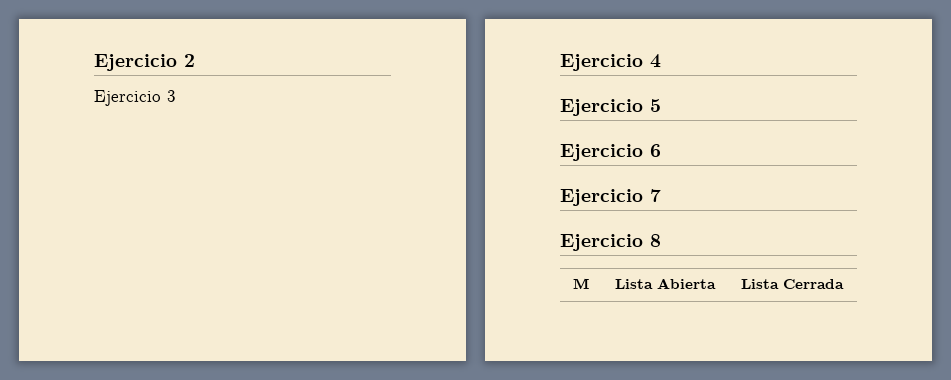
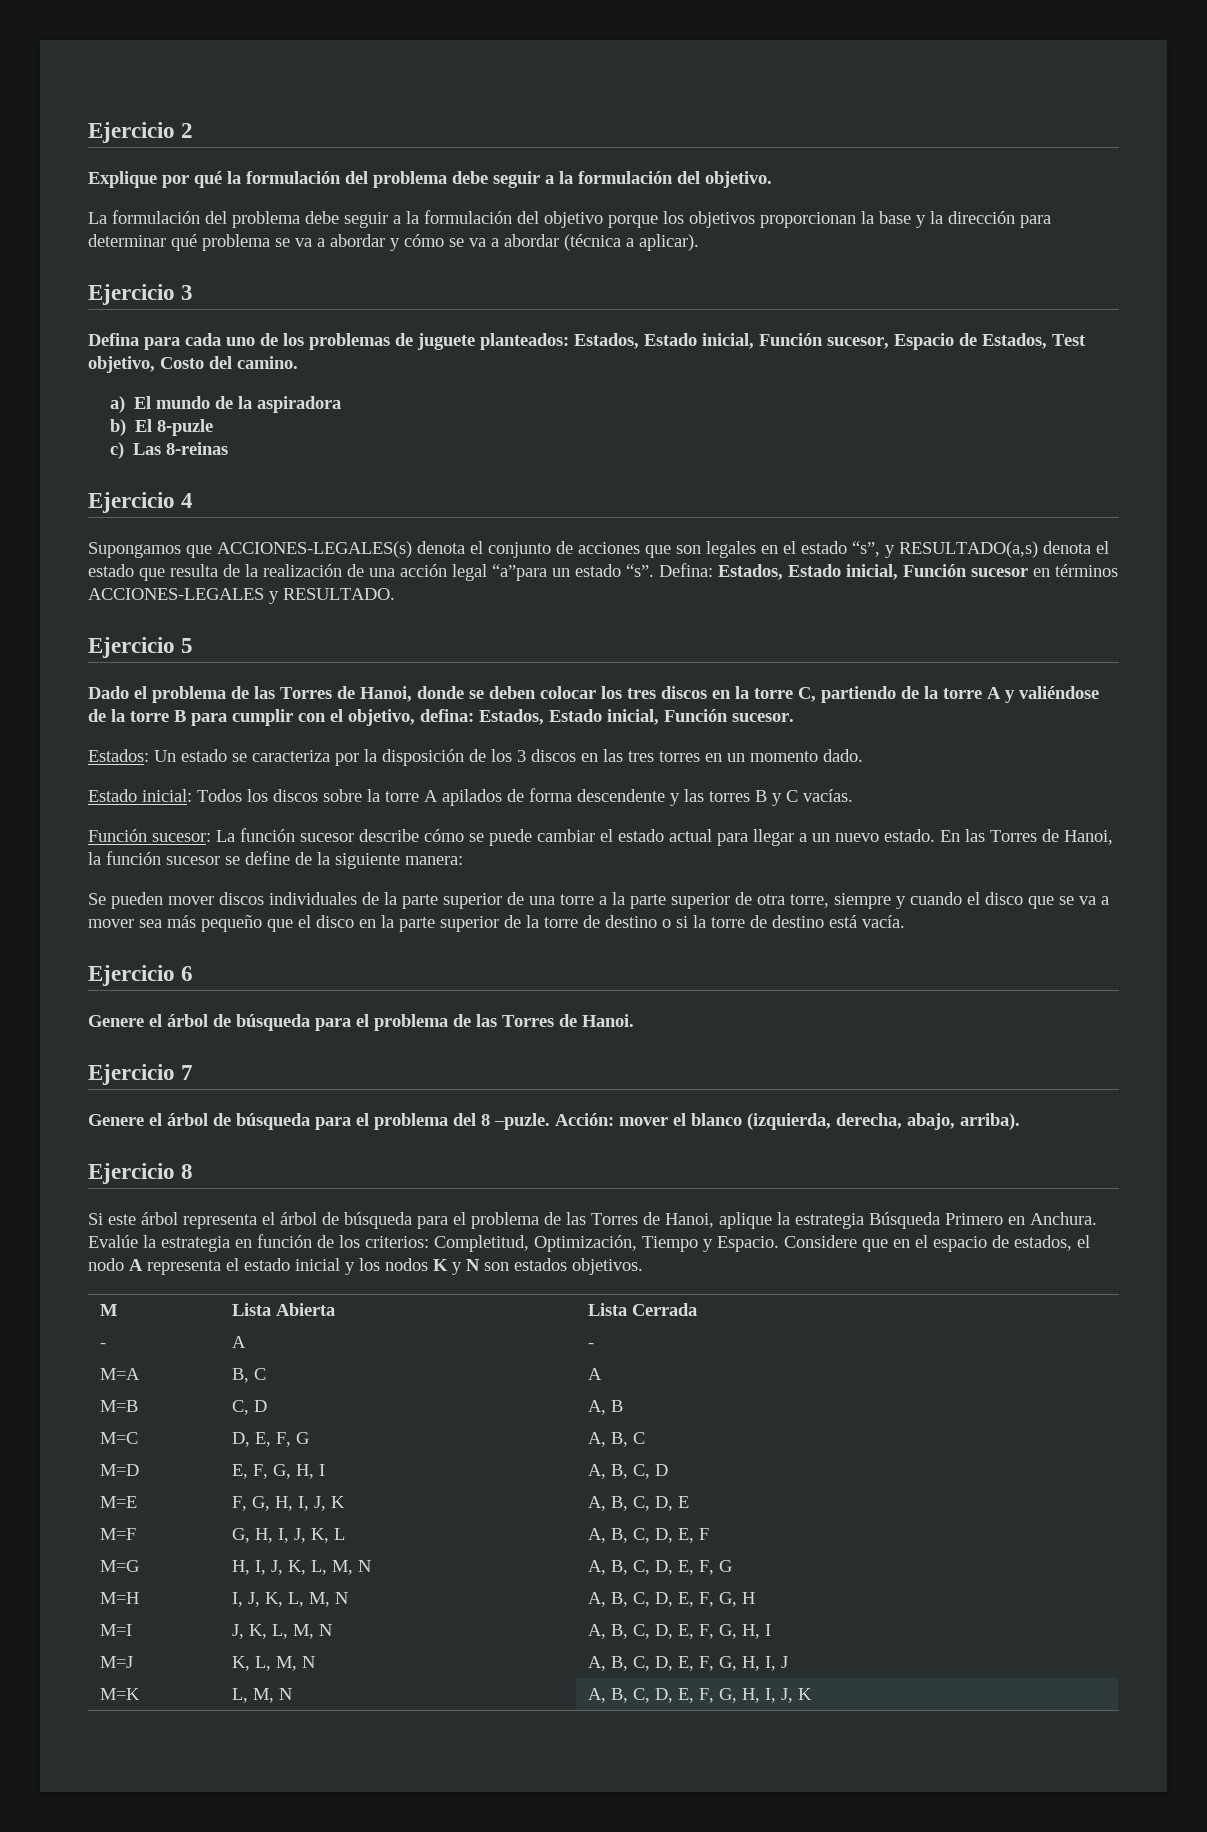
[94,90,176,106] [560,54,661,71] [560,99,661,116] [560,144,661,161] [560,189,661,206] [560,234,661,251] Ejercicio 3 // Ejercicio 4 // Ejercicio 5 // Ejercicio 6 // Ejercicio 7 // Ejercicio 8 -> [88,171,772,188] [88,210,1051,228] [88,234,699,251] [88,284,194,305] [88,333,1086,350] [88,356,298,373] [109,396,341,413] [109,419,213,436] [109,442,228,459] [88,492,194,513] [88,541,1109,558] [88,563,1118,581] [88,588,395,604] [88,637,194,658] [88,686,1099,703] [88,709,794,726] [88,749,863,766] [88,788,853,806] [88,828,1113,846] [88,851,463,869] [88,892,1109,909] [88,915,905,932] [88,965,194,986] [88,1014,634,1031] [88,1064,194,1085] [88,1113,1020,1130] [88,1163,194,1184] [88,1212,1097,1229] [88,1234,1090,1252] [88,1258,643,1275] Explique por qué la formulación del problema debe seguir a la formulación del objetivo. // La formulación del problema debe seguir a la formulación del objetivo porque los objetivos proporcionan la base y la dirección para determinar qué problema se va a abordar y cómo se va a abordar (técnica a aplicar). // Ejercicio 3 // Defina para cada uno de los problemas de juguete planteados: Estados, Estado inicial, Función sucesor, Espacio de Estados, Test objetivo, Costo del camino. // a) El mundo de la aspiradora // b) El 8-puzle // c) Las 8-reinas // Ejercicio 4 // Supongamos que ACCIONES-LEGALES(s) denota el conjunto de acciones que son legales en el estado “s”, y RESULTADO(a,s) denota el estado que resulta de la realización de una acción legal “a”para un estado “s”. Defina: Estados, Estado inicial, Función sucesor en términos ACCIONES-LEGALES y RESULTADO. // Ejercicio 5 // Dado el problema de las Torres de Hanoi, donde se deben colocar los tres discos en la torre C, partiendo de la torre A y valiéndose de la torre B para cumplir con el objetivo, defina: Estados, Estado inicial, Función sucesor. // Estados: Un estado se caracteriza por la disposición de los 3 discos en las tres torres en un momento dado. // Estado inicial: Todos los discos sobre la torre A apilados de forma descendente y las torres B y C vacías. // Función sucesor: La función sucesor describe cómo se puede cambiar el estado actual para llegar a un nuevo estado. En las Torres de Hanoi, la función sucesor se define de la siguiente manera: // Se pueden mover discos individuales de la parte superior de una torre a la parte superior de otra torre, siempre y cuando el disco que se va a mover sea más pequeño que el disco en la parte superior de la torre de destino o si la torre de destino está vacía. // Ejercicio 6 // Genere el árbol de búsqueda para el problema de las Torres de Hanoi. // Ejercicio 7 // Genere el árbol de búsqueda para el problema del 8 –puzle. Acción: mover el blanco (izquierda, derecha, abajo, arriba). // Ejercicio 8 // Si este árbol representa el árbol de búsqueda para el problema de las Torres de Hanoi, aplique la estrategia Búsqueda Primero en Anchura. Evalúe la estrategia en función de los criterios: Completitud, Optimización, Tiempo y Espacio. Considere que en el espacio de estados, el nodo A representa el estado inicial y los nodos K y N son estados objetivos.
(844, 284) none -> [100,1343,107,1348] [232,1336,247,1348] [588,1343,595,1348] [100,1368,141,1380] [232,1368,267,1383] [588,1368,603,1380] [100,1400,139,1412] [232,1400,268,1415] [588,1400,624,1415] [100,1432,139,1444] [232,1432,310,1447] [588,1432,646,1447] [100,1464,140,1476] [232,1464,326,1479] [588,1464,669,1479] [100,1496,138,1508] [232,1496,346,1511] [588,1496,690,1511] [100,1528,137,1540] [232,1528,346,1543] [588,1528,710,1543] [100,1560,140,1572] [232,1560,372,1575] [588,1560,733,1575] [100,1592,140,1604] [232,1592,349,1607] [588,1592,756,1607] [100,1624,133,1636] [232,1624,333,1639] [588,1624,772,1639] [100,1656,134,1668] [232,1656,316,1671] [588,1656,789,1671] [100,1688,141,1700] [232,1688,293,1703] [588,1688,813,1703] // - | A | - // M=A | B, C | A // M=B | C, D | A, B // M=C | D, E, F, G | A, B, C // M=D | E, F, G, H, I | A, B, C, D // M=E | F, G, H, I, J, K | A, B, C, D, E // M=F | G, H, I, J, K, L | A, B, C, D, E, F // M=G | H, I, J, K, L, M, N | A, B, C, D, E, F, G // M=H | I, J, K, L, M, N | A, B, C, D, E, F, G, H // M=I | J, K, L, M, N | A, B, C, D, E, F, G, H, I // M=J | K, L, M, N | A, B, C, D, E, F, G, H, I, J // M=K | L, M, N | A, B, C, D, E, F, G, H, I, J, K

